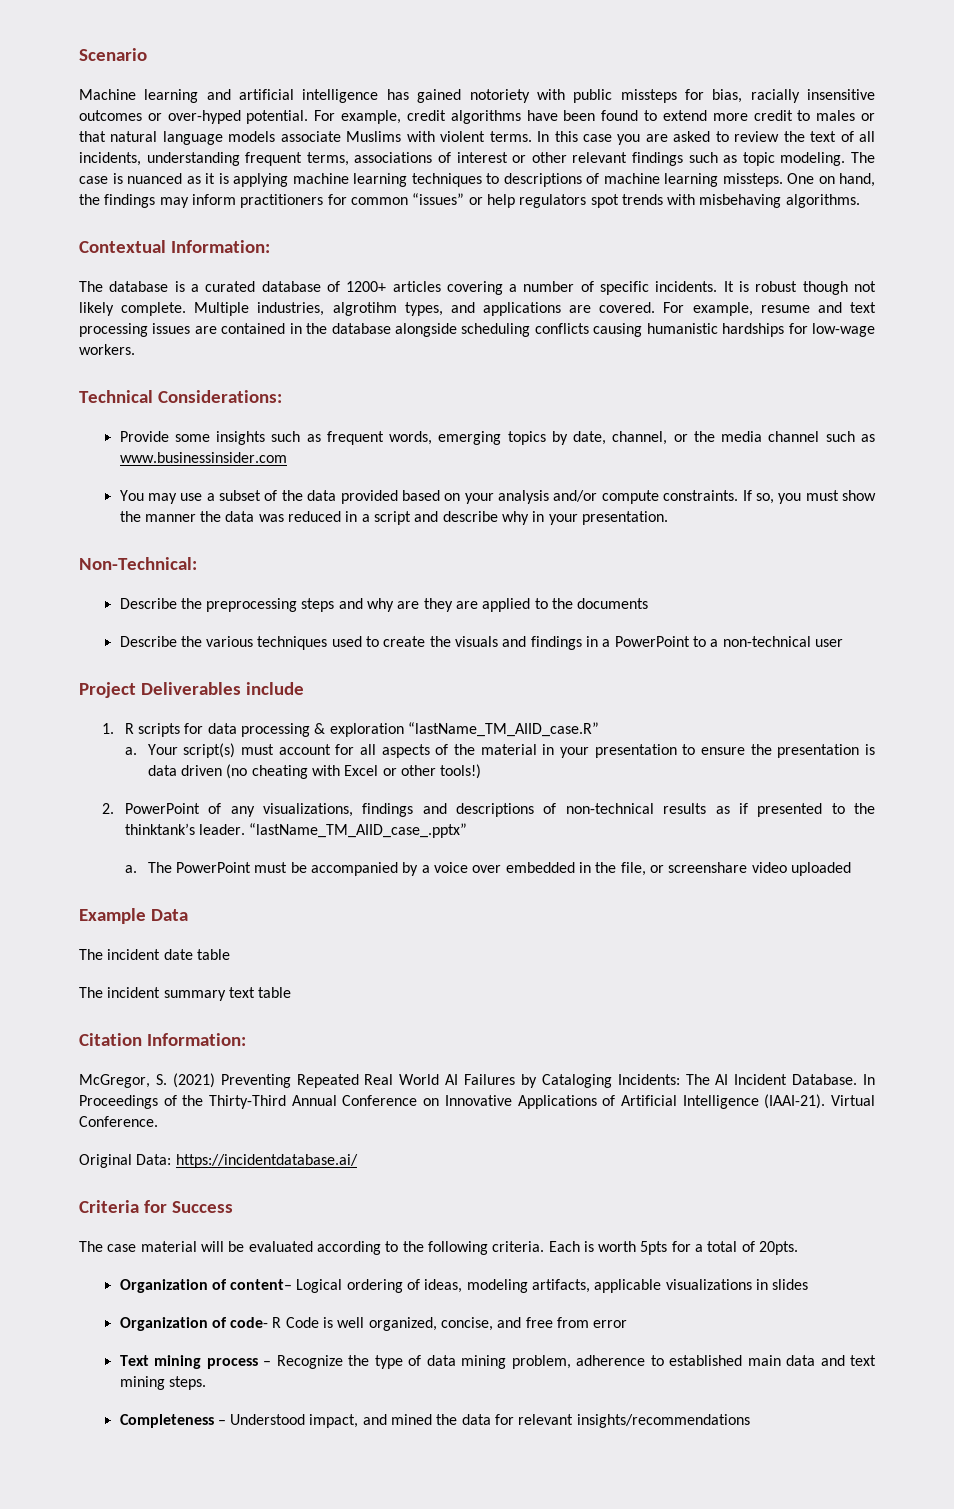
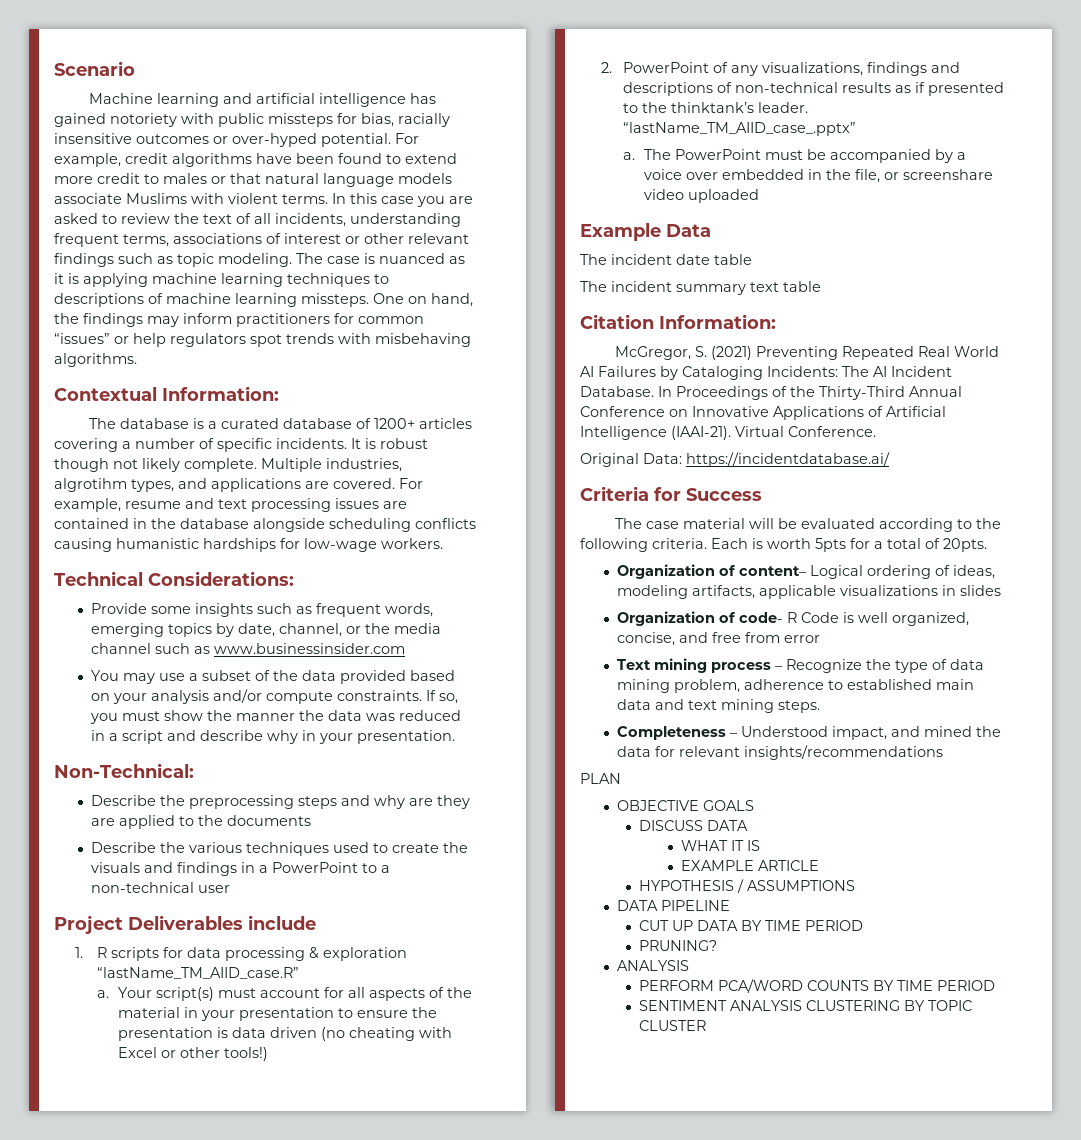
(750, 1421) none -> [580,773,621,784] [617,800,755,811] [638,820,748,831] [681,840,761,851] [681,860,820,871] [638,879,855,893] [617,900,731,911] [638,920,863,931] [638,940,717,951] [617,960,690,971] [638,979,995,993] [638,1000,972,1011] [638,1020,706,1031] // PLAN // OBJECTIVE GOALS // DISCUSS DATA // WHAT IT IS // EXAMPLE ARTICLE // HYPOTHESIS / ASSUMPTIONS // DATA PIPELINE // CUT UP DATA BY TIME PERIOD // PRUNING? // ANALYSIS // PERFORM PCA/WORD COUNTS BY TIME PERIOD // SENTIMENT ANALYSIS CLUSTERING BY TOPIC CLUSTER

